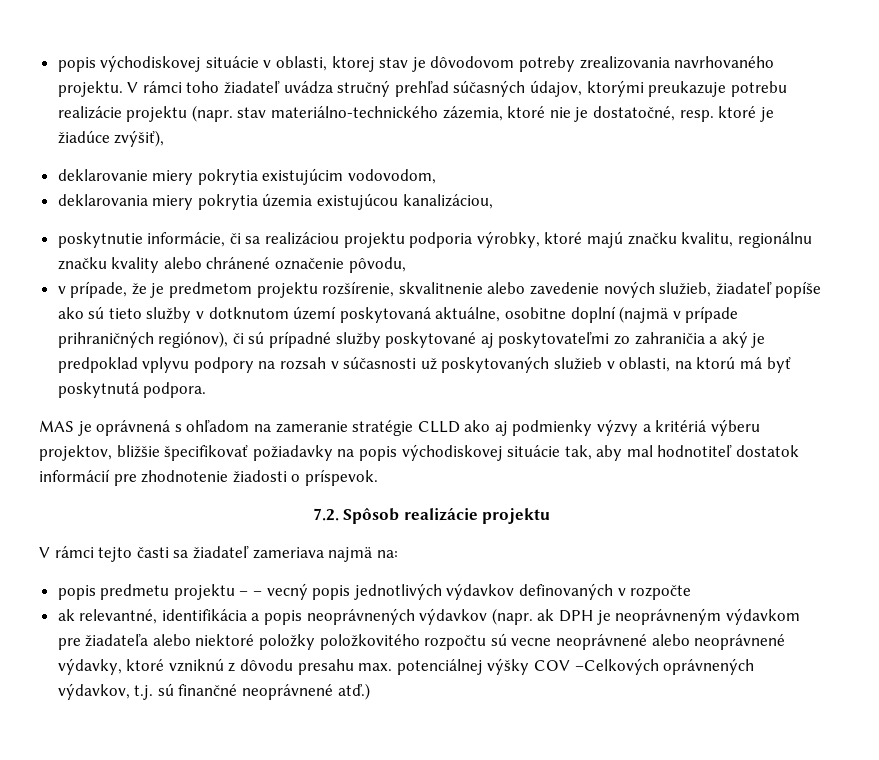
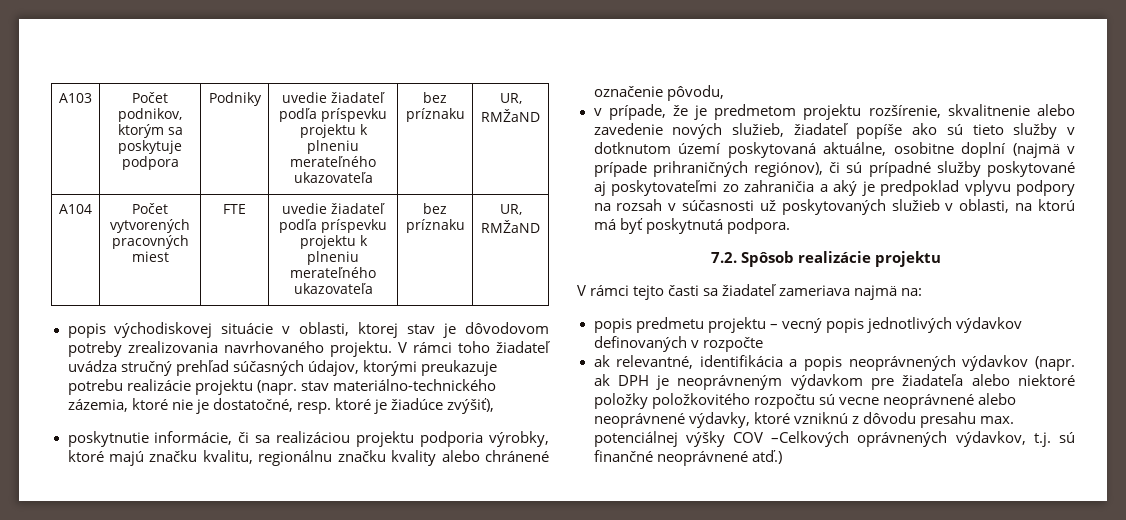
(57, 64) none -> [59,93,92,103] [132,92,168,103] [118,108,182,122] [117,124,183,138] [118,140,182,154] [121,156,179,170] [208,92,262,106] [282,92,385,103] [279,108,387,122] [299,124,368,138] [307,140,359,154] [290,156,376,167] [293,172,373,183] [423,92,447,103] [405,108,465,122] [499,93,522,104] [481,109,540,122] [59,204,92,214] [132,203,168,214] [110,219,190,233] [111,235,189,249] [131,251,169,262] [223,204,246,214] [282,203,385,214] [279,219,387,233] [299,235,368,249] [307,251,359,265] [290,267,376,278] [293,283,373,294] [423,203,447,214] [405,219,465,233] [499,204,522,215] [481,220,540,233] A103 | Počet podnikov, ktorým sa poskytuje podpora | Podniky | uvedie žiadateľ podľa príspevku projektu k plneniu merateľného ukazovateľa | bez príznaku | UR, RMŽaND // A104 | Počet vytvorených pracovných miest | FTE | uvedie žiadateľ podľa príspevku projektu k plneniu merateľného ukazovateľa | bez príznaku | UR, RMŽaND //
[57,168,437,185] [57,193,493,210] // deklarovanie miery pokrytia existujúcim vodovodom, // deklarovania miery pokrytia územia existujúcou kanalizáciou, -> (494, 406) none
[39,419,760,436] [39,444,800,461] [39,469,378,486] // MAS je oprávnená s ohľadom na zameranie stratégie CLLD ako aj podmienky výzvy a kritériá výberu projektov, bližšie špecifikovať požiadavky na popis východiskovej situácie tak, aby mal hodnotiteľ dostatok informácií pre zhodnotenie žiadosti o príspevok. -> (790, 226) none
[253,591,263,596] – -> (778, 326) none

